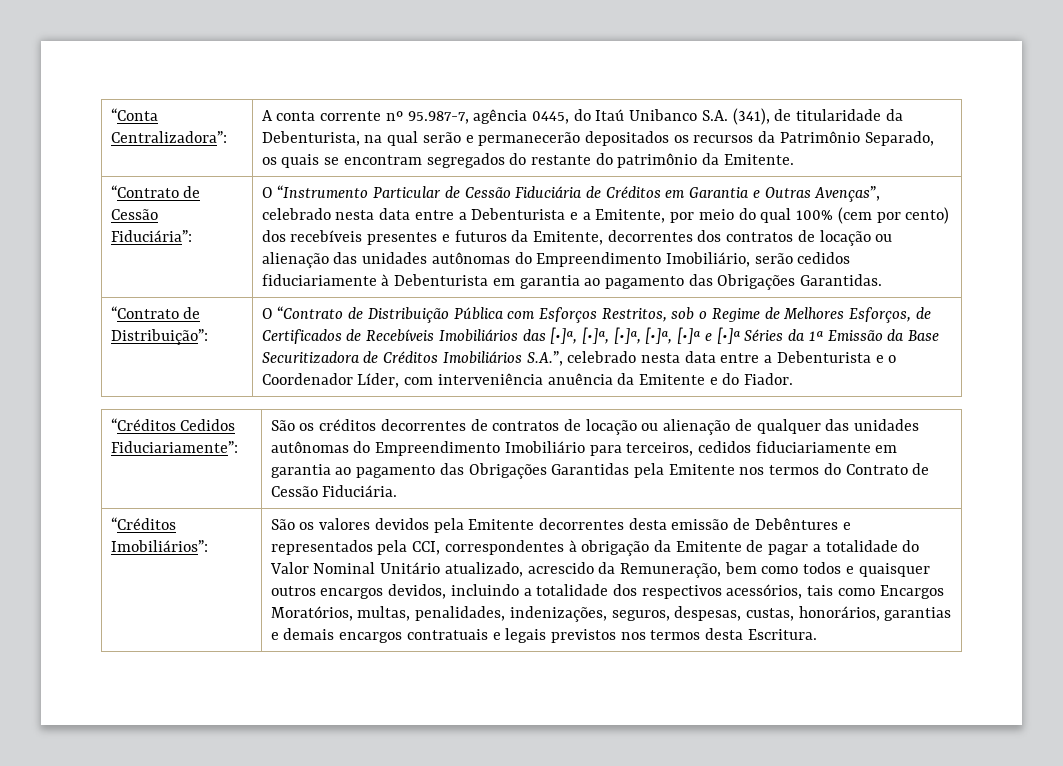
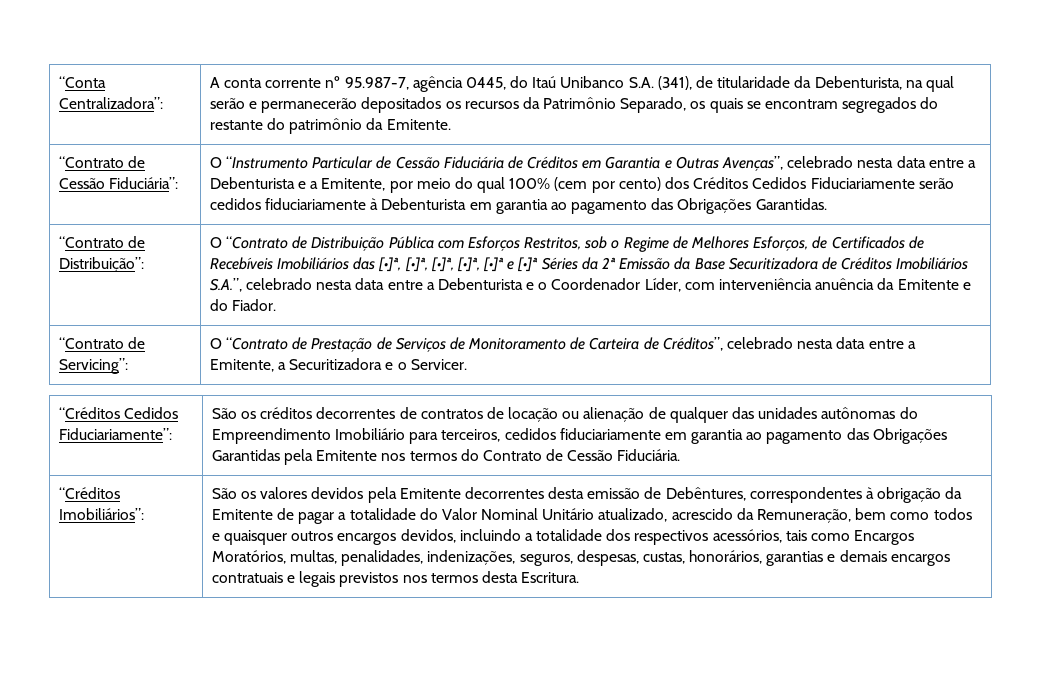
[290,230,893,246] [261,252,751,268] recebíveis presentes e futuros da Emitente, decorrentes dos contratos de locação ou alienação das unidades autônomas do Empreendimento Imobiliário, -> [693,177,915,189] Créditos Cedidos Fiduciariamente
[808,331,824,341] 1ª -> [601,257,616,269] 2ª
(794, 379) none -> [58,337,145,349] [58,358,128,374] [209,337,916,352] [209,358,467,372] // “Contrato de Servicing”: | O “Contrato de Prestação de Serviços de Monitoramento de Carteira de Créditos”, celebrado nesta data entre a Emitente, a Securitizadora e o Servicer.
[754,518,851,530] [270,540,441,555] Debêntures e representados pela CCI, -> [665,487,746,501] Debêntures,

